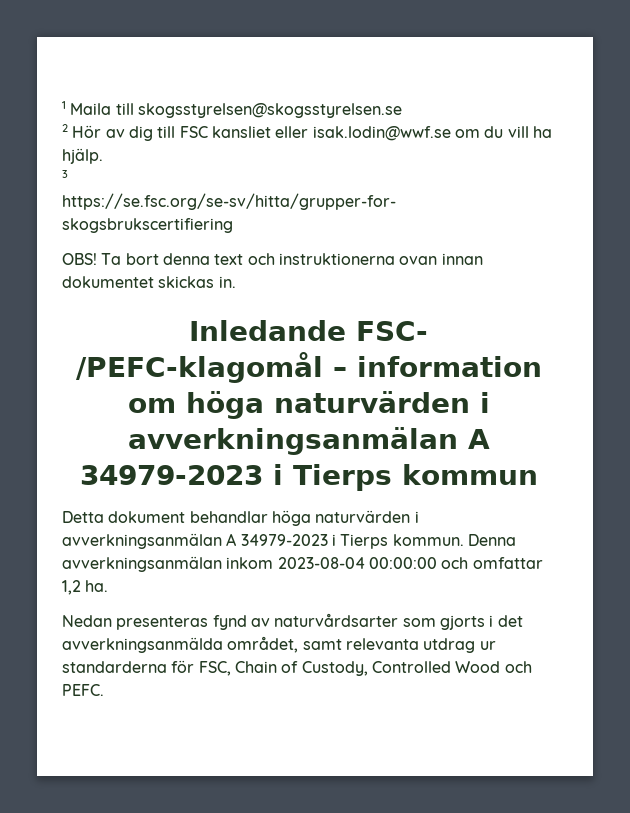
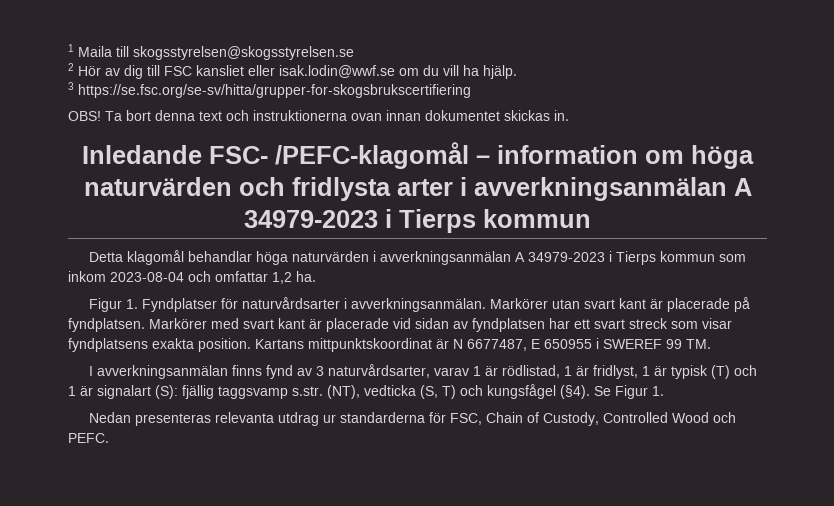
(470, 402) none -> [238,177,453,201] och fridlysta arter
[108,511,186,523] dokument -> [126,250,184,265] klagomål
[392,534,516,546] [62,556,222,572] kommun. Denna avverkningsanmälan -> [659,251,746,262] kommun som
[368,557,437,569] 00:00:00 -> (184, 277) none
[62,613,523,630] [62,636,342,653] Nedan presenteras fynd av naturvårdsarter som gjorts i det avverkningsanmälda området, samt -> [88,297,750,312] [68,318,732,332] [68,338,711,352] [88,364,757,379] [68,384,664,399] [88,412,211,426] Figur 1. Fyndplatser för naturvårdsarter i avverkningsanmälan. Markörer utan svart kant är placerade på fyndplatsen. Markörer med svart kant är placerade vid sidan av fyndplatsen har ett svart streck som visar fyndplatsens exakta position. Kartans mittpunktskoordinat är N 6677487, E 650955 i SWEREF 99 TM. // I avverkningsanmälan finns fynd av 3 naturvårdsarter, varav 1 är rödlistad, 1 är fridlyst, 1 är typisk (T) och 1 är signalart (S): fjällig taggsvamp s.str. (NT), vedticka (S, T) och kungsfågel (§4). Se Figur 1. // Nedan presenteras

